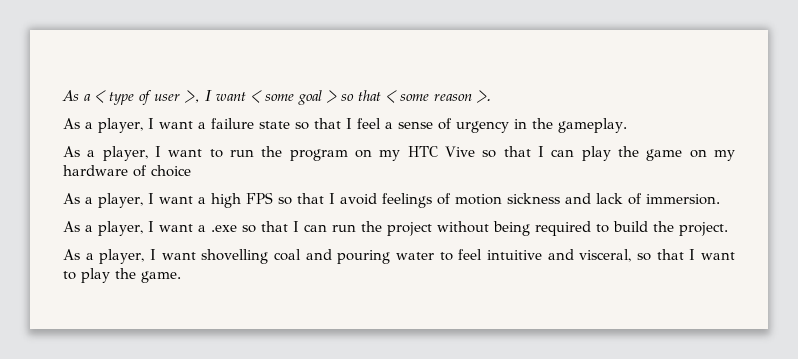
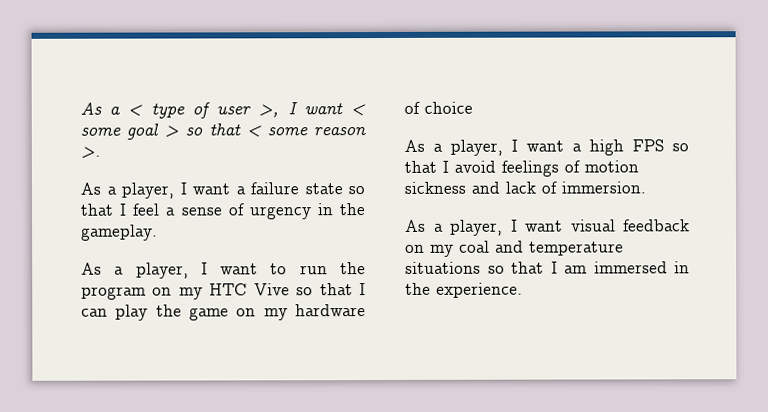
[198,221,728,236] [63,249,735,264] [63,268,181,283] a .exe so that I can run the project without being required to build the project. // As a player, I want shovelling coal and pouring water to feel intuitive and visceral, so that I want to play the game. -> [570,219,690,232] [405,240,624,257] [405,261,690,274] [405,282,523,298] visual feedback on my coal and temperature situations so that I am immersed in the experience.

